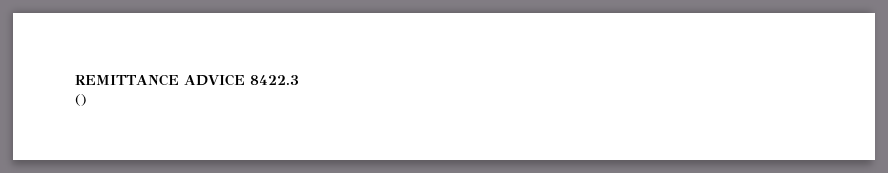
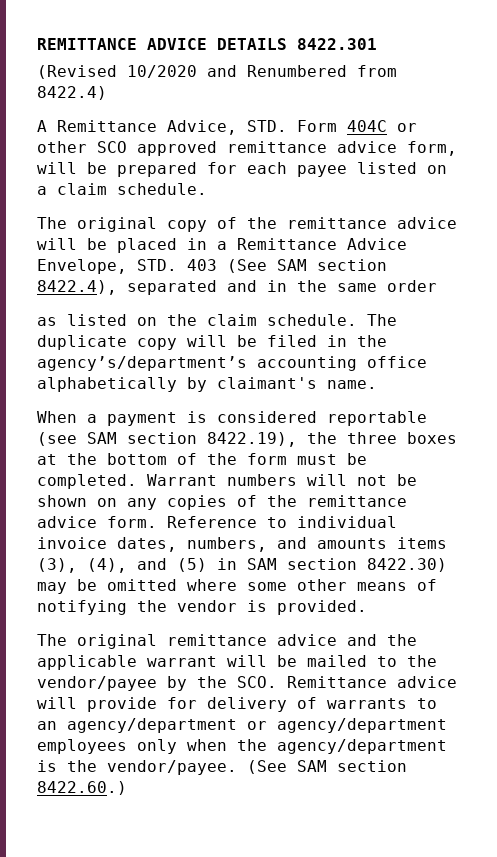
[249,75,299,85] [75,94,87,106] 8422.3 // () -> [217,38,377,50] [37,65,397,79] [37,86,107,100] [37,120,417,135] [37,141,457,156] [37,162,447,177] [37,183,207,195] [37,217,457,232] [37,238,407,253] [37,259,387,274] [37,280,437,295] [37,314,397,326] [37,335,387,350] [37,356,427,371] [37,377,377,392] [37,411,427,426] [37,432,457,447] [37,453,367,465] [37,474,417,489] [37,495,407,510] [37,516,397,528] [37,537,447,552] [37,558,447,573] [37,579,437,594] [37,600,367,615] [37,634,417,649] [37,655,437,670] [37,676,457,691] [37,697,437,712] [37,718,447,733] [37,739,447,754] [37,760,407,775] [37,781,127,795] DETAILS 8422.301 // (Revised 10/2020 and Renumbered from 8422.4) // A Remittance Advice, STD. Form 404C or other SCO approved remittance advice form, will be prepared for each payee listed on a claim schedule. // The original copy of the remittance advice will be placed in a Remittance Advice Envelope, STD. 403 (See SAM section 8422.4), separated and in the same order // as listed on the claim schedule. The duplicate copy will be filed in the agency’s/department’s accounting office alphabetically by claimant's name. // When a payment is considered reportable (see SAM section 8422.19), the three boxes at the bottom of the form must be completed. Warrant numbers will not be shown on any copies of the remittance advice form. Reference to individual invoice dates, numbers, and amounts items (3), (4), and (5) in SAM section 8422.30) may be omitted where some other means of notifying the vendor is provided. // The original remittance advice and the applicable warrant will be mailed to the vendor/payee by the SCO. Remittance advice will provide for delivery of warrants to an agency/department or agency/department employees only when the agency/department is the vendor/payee. (See SAM section 8422.60.)

